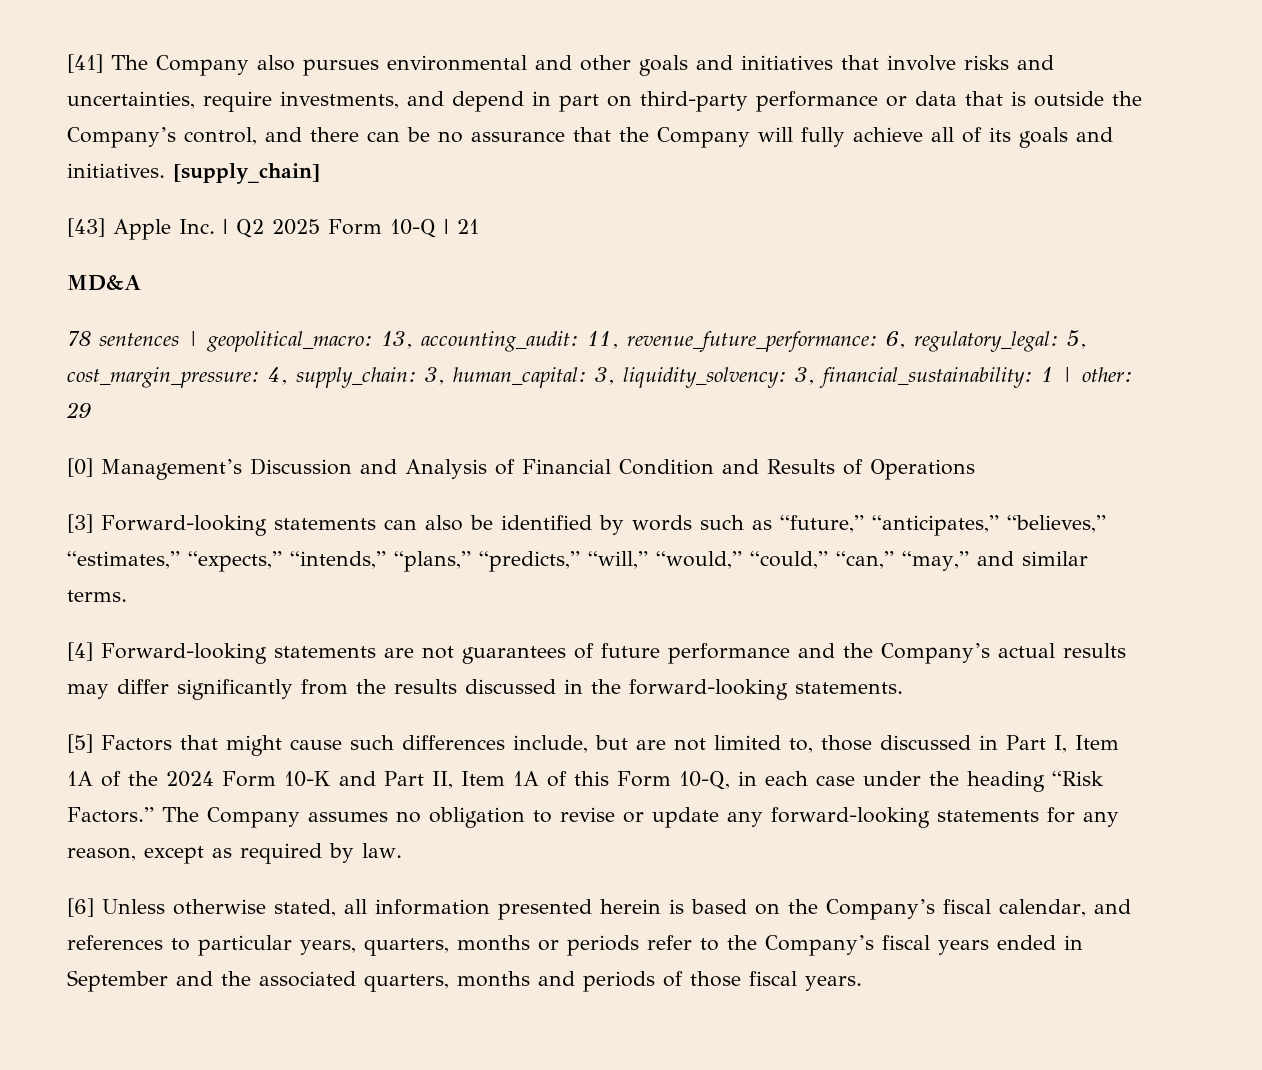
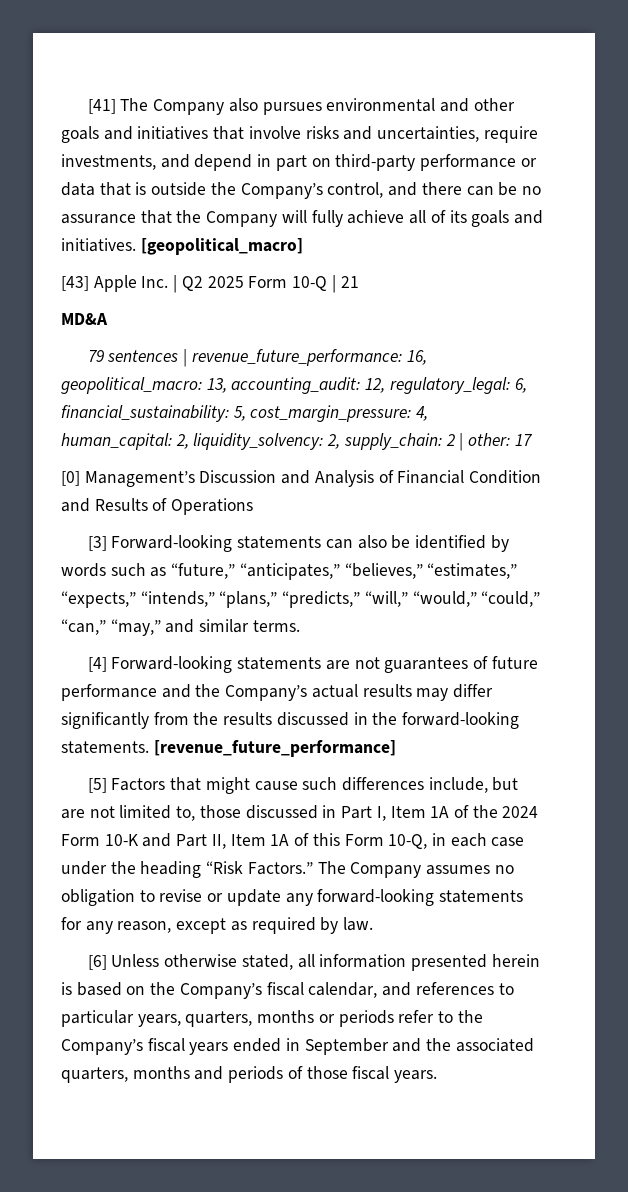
[173,163,320,184] [supply_chain] -> [140,238,303,255] [geopolitical_macro]
[67,331,91,346] 78 -> [87,350,104,362] 79
(200, 338) none -> [191,349,427,366] revenue_future_performance: 16,
[587,330,1087,352] [67,367,1053,388] 11, revenue_future_performance: 6, regulatory_legal: 5, cost_margin_pressure: 4, supply_chain: 3, human_capital: 3, liquidity_solvency: 3, financial_sustainability: 1 -> [365,377,527,394] [61,405,429,422] [61,433,455,450] 12, regulatory_legal: 6, financial_sustainability: 5, cost_margin_pressure: 4, human_capital: 2, liquidity_solvency: 2, supply_chain: 2
[66,402,91,418] 29 -> [514,434,533,446] 17
(903, 688) none -> [153,740,396,757] [revenue_future_performance]

